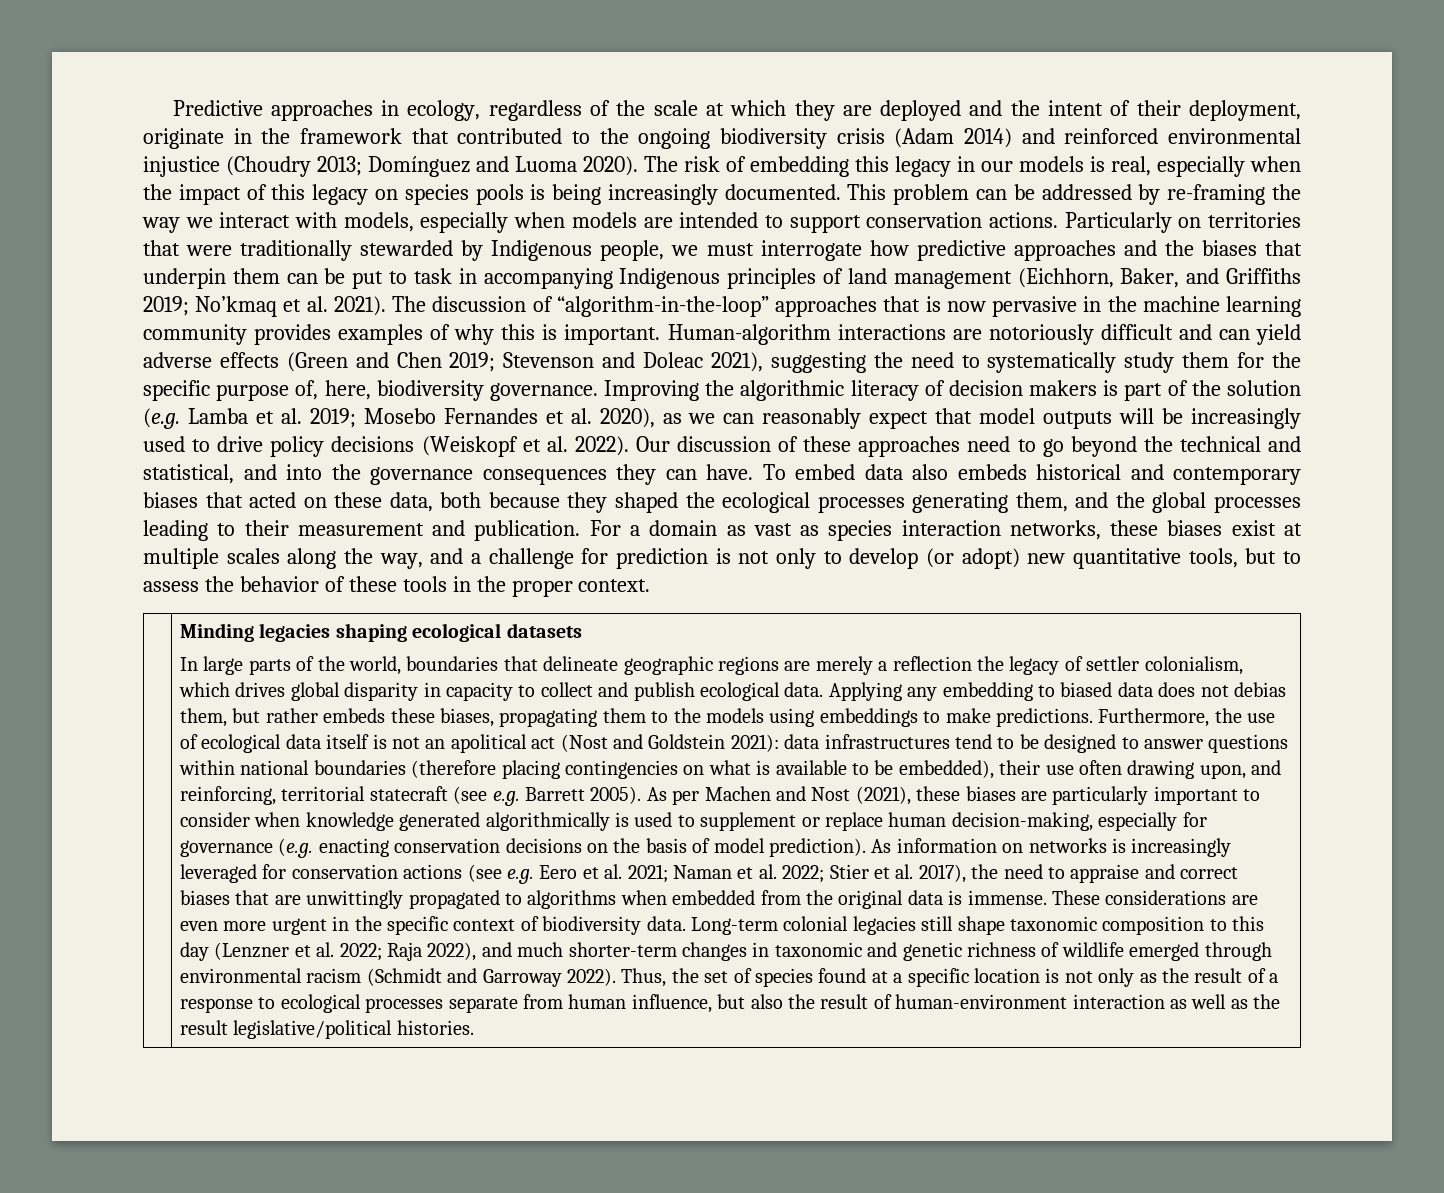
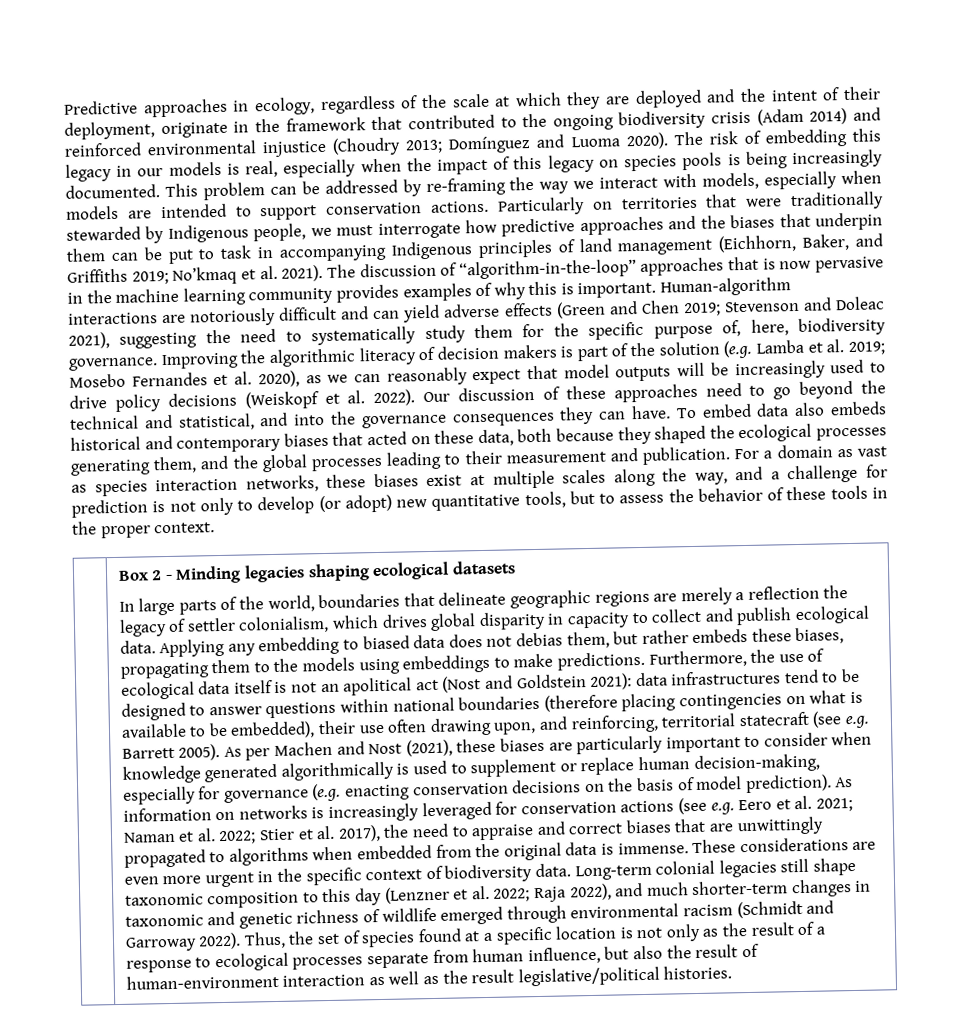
(651, 585) none -> [117,570,173,581] Box 2 -

